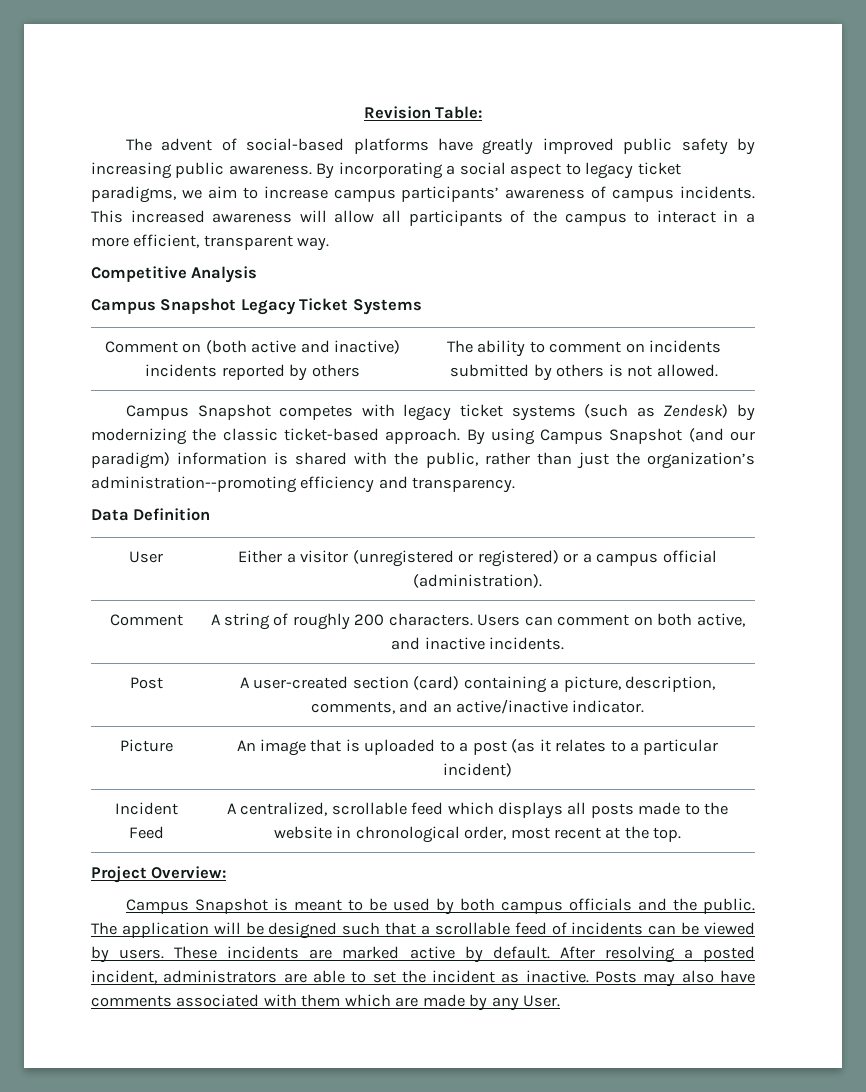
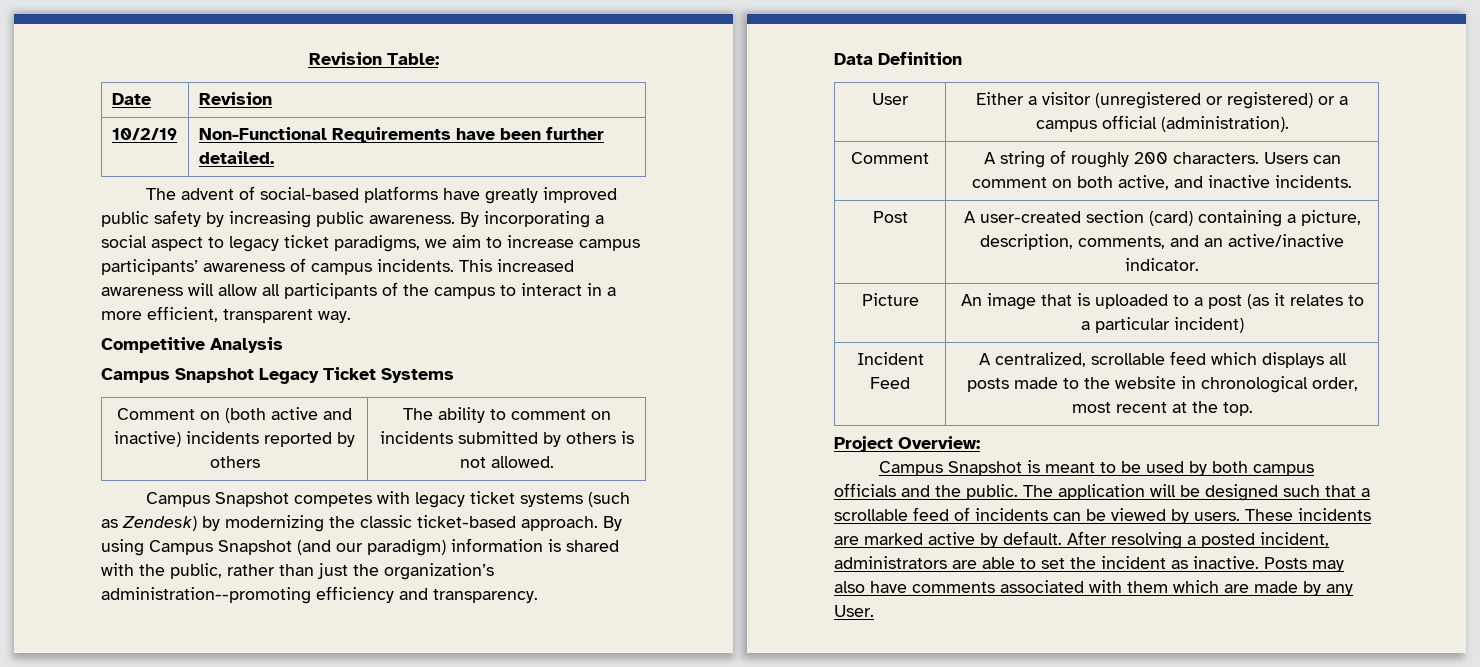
(483, 112) none -> [111,93,151,105] [198,92,272,105] [111,128,177,140] [198,127,604,143] [198,151,274,164] // Date | Revision // 10/2/19 | Non-Functional Requirements have been further detailed.

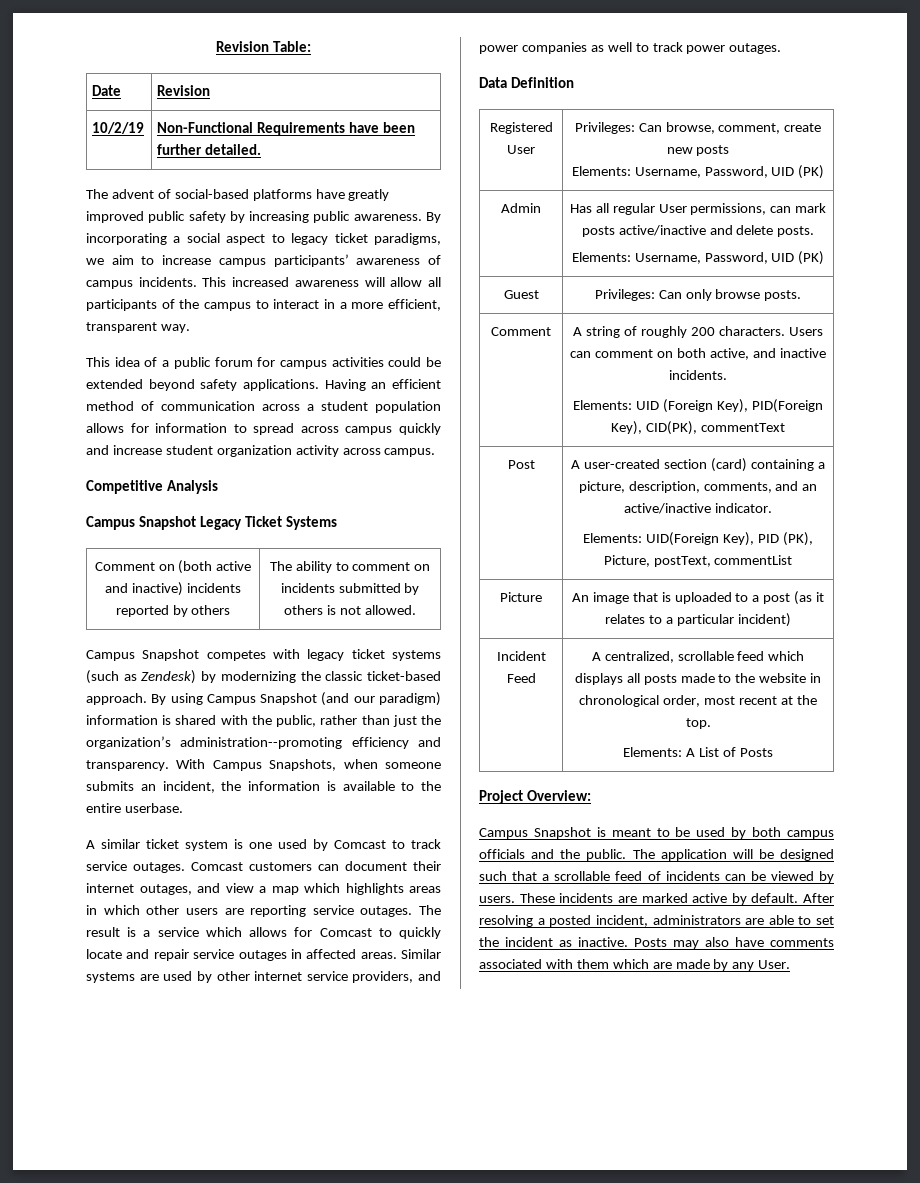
(351, 317) none -> [86,357,441,369] [86,379,441,391] [86,401,441,413] [86,423,442,435] [86,445,436,457] // This idea of a public forum for campus activities could be extended beyond safety applications. Having an efficient method of communication across a student population allows for information to spread across campus quickly and increase student organization activity across campus.
(538, 596) none -> [176,759,441,771] [86,781,441,793] [86,803,183,813] [86,839,441,851] [86,861,441,873] [86,883,441,895] [86,905,441,917] [86,927,441,939] [86,949,441,961] [86,971,441,983] [479,42,782,54] With Campus Snapshots, when someone submits an incident, the information is available to the entire userbase. // A similar ticket system is one used by Comcast to track service outages. Comcast customers can document their internet outages, and view a map which highlights areas in which other users are reporting service outages. The result is a service which allows for Comcast to quickly locate and repair service outages in affected areas. Similar systems are used by other internet service providers, and power companies as well to track power outages.
(962, 58) none -> [489,122,553,134] Registered
[976,92,1348,109] [1035,115,1289,132] Either a visitor (unregistered or registered) or a campus official (administration). -> [574,122,822,134] [666,145,730,156] [571,165,825,179] [501,203,541,213] [569,203,827,215] [581,225,815,237] [571,251,825,265] [503,290,539,299] [594,289,802,301] Privileges: Can browse, comment, create new posts // Elements: Username, Password, UID (PK) // Admin | Has all regular User permissions, can mark posts active/inactive and delete posts. // Elements: Username, Password, UID (PK) // Guest | Privileges: Can only browse posts.
(1352, 181) none -> [573,399,823,413] [611,421,785,435] // Elements: UID (Foreign Key), PID(Foreign Key), CID(PK), commentText
(1199, 264) none -> [583,532,813,546] [603,555,793,567] // Elements: UID(Foreign Key), PID (PK), Picture, postText, commentList
(1253, 409) none -> [623,747,773,757] // Elements: A List of Posts

